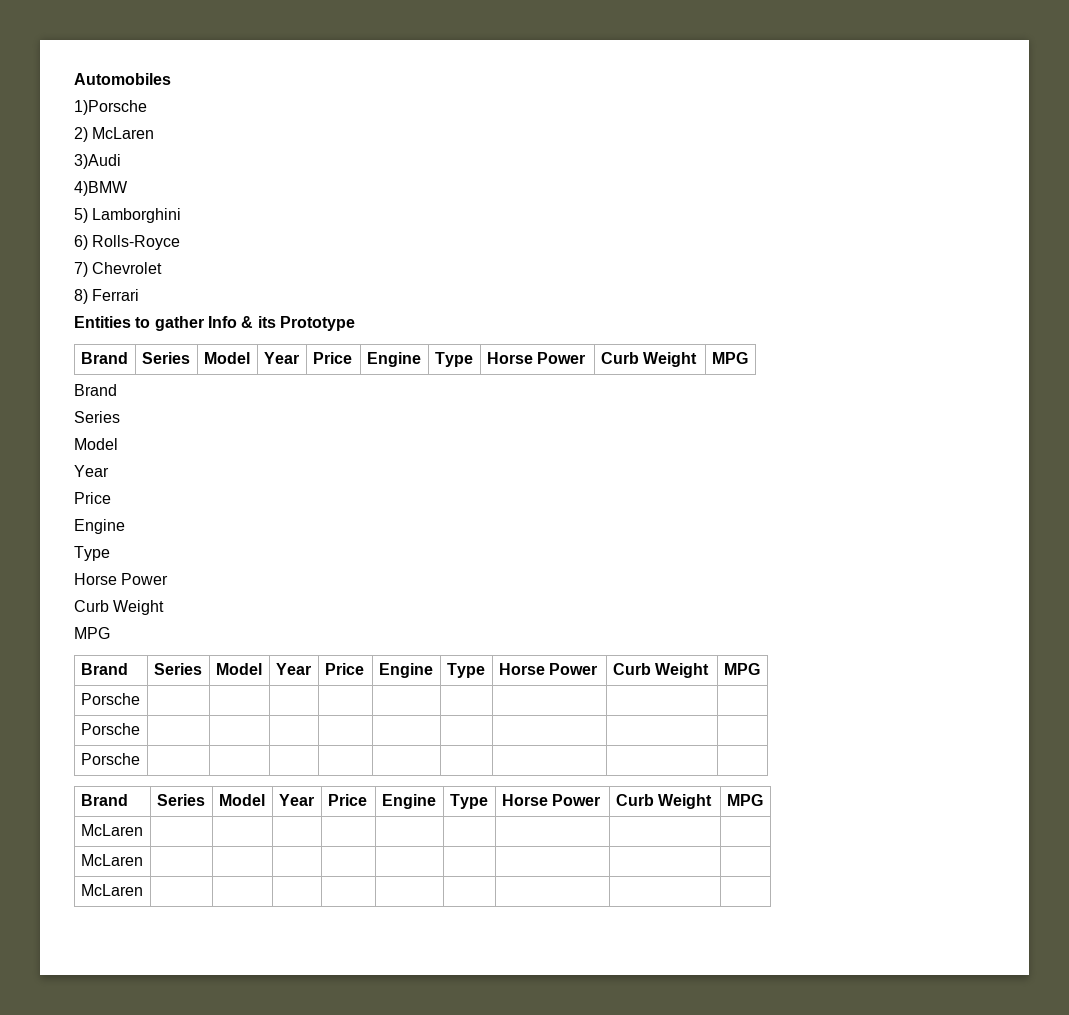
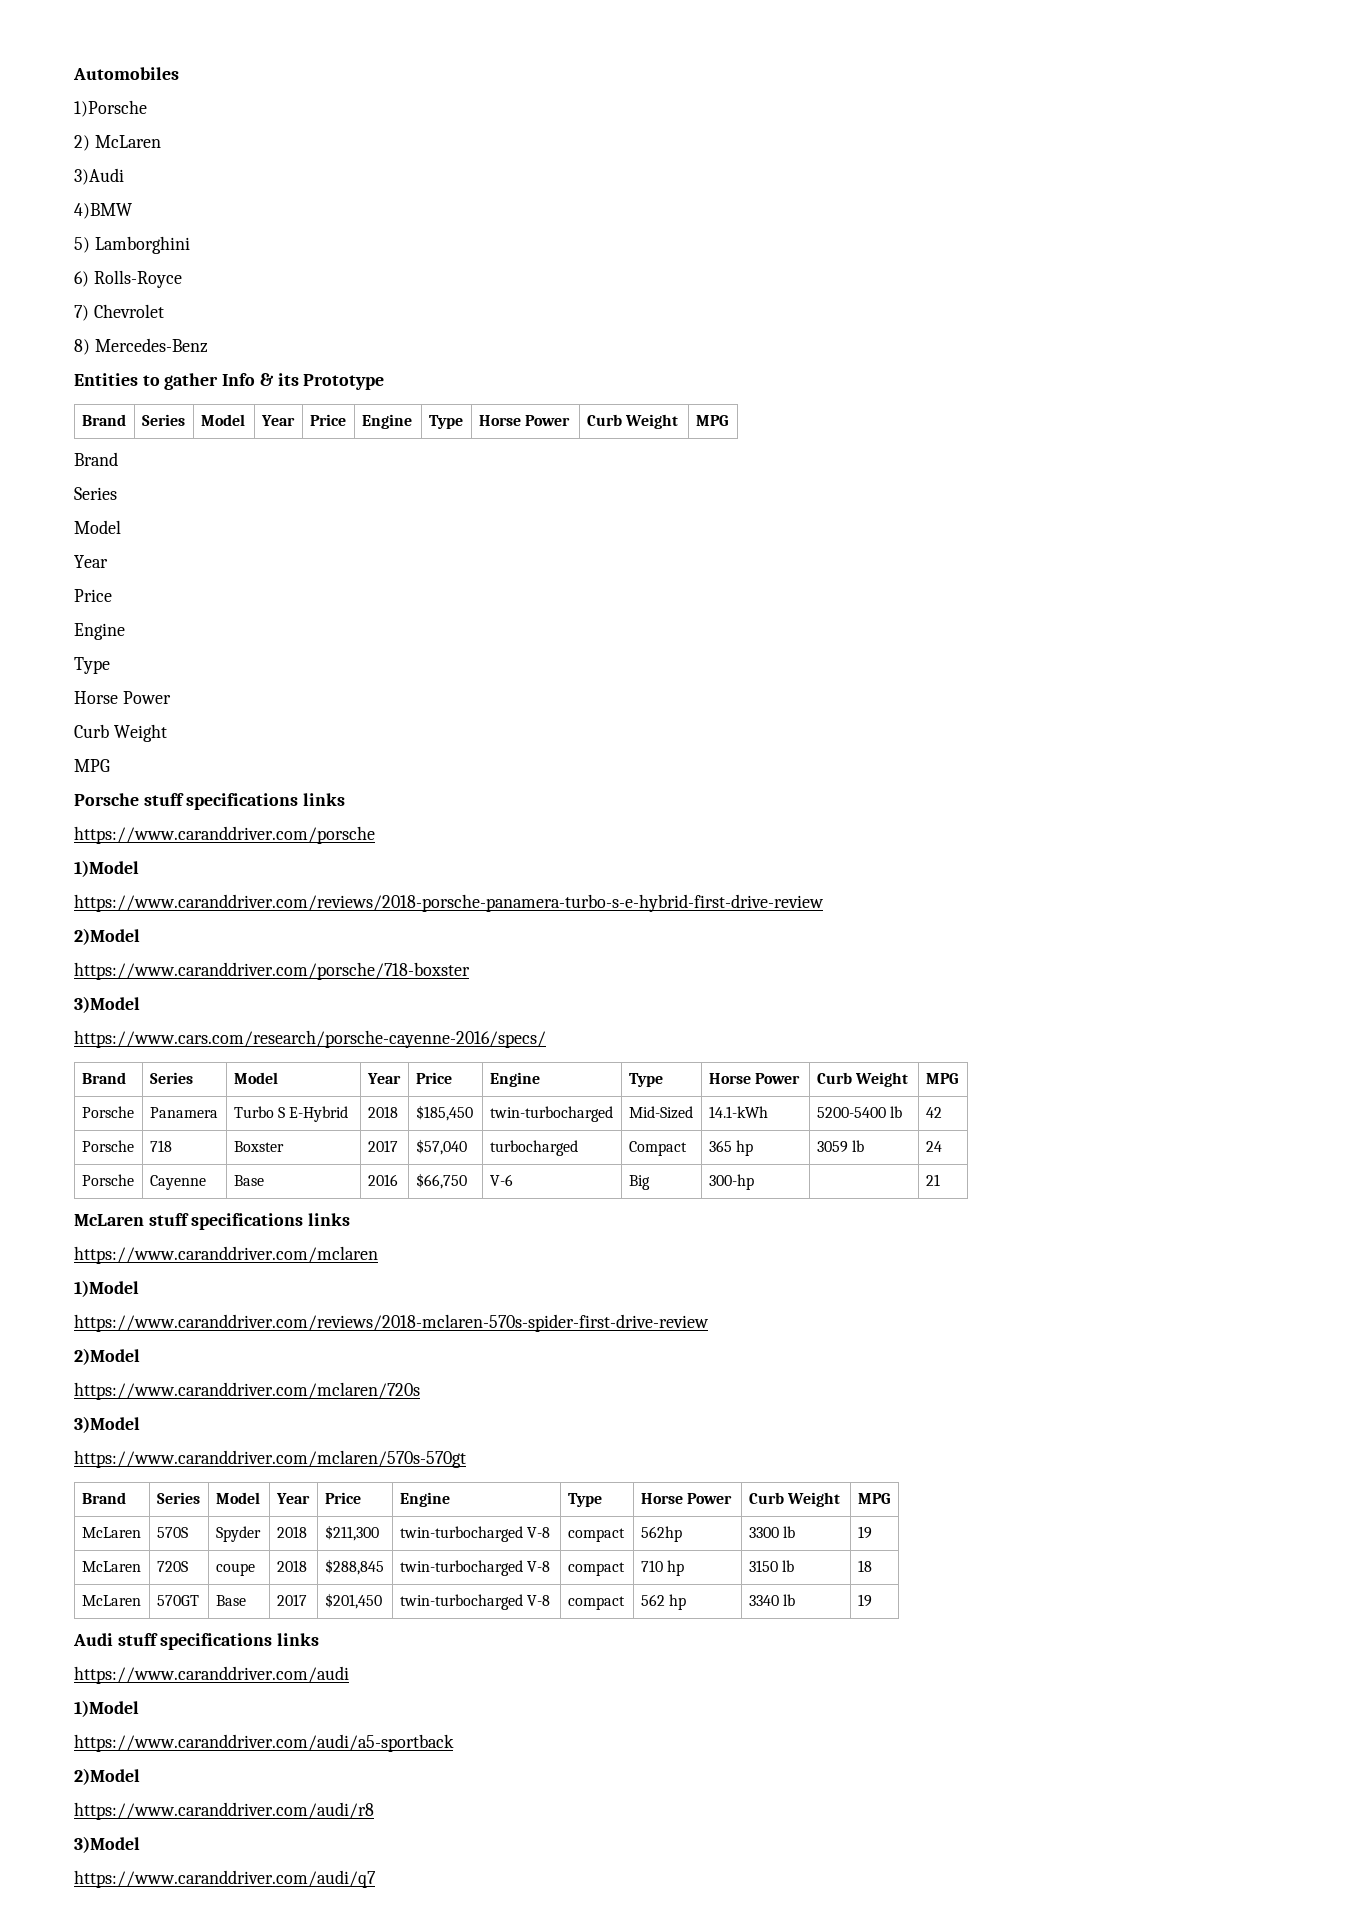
[92,289,140,301] Ferrari -> [94,338,208,353] Mercedes-Benz
(110, 633) none -> [74,793,346,810] [74,826,375,844] [74,860,139,877] [74,894,824,912] [74,928,140,945] [74,962,470,980] [74,996,140,1013] [74,1030,546,1048] // Porsche stuff specifications links // https://www.caranddriver.com/porsche // 1)Model // https://www.caranddriver.com/reviews/2018-porsche-panamera-turbo-s-e-hybrid-first-drive-review // 2)Model // https://www.caranddriver.com/porsche/718-boxster // 3)Model // https://www.cars.com/research/porsche-cayenne-2016/specs/
[80,723,140,735] [80,753,140,765] | | | | | | | | // Porsche | | | | | | | | | // Porsche | | | | | | | | | -> [149,1107,218,1118] [233,1106,349,1122] [367,1106,398,1118] [415,1105,473,1121] [489,1106,613,1122] [628,1106,693,1119] [708,1106,768,1118] [816,1106,903,1118] [925,1107,942,1118] [81,1140,134,1152] [149,1140,172,1152] [233,1141,284,1152] [367,1140,398,1152] [415,1139,467,1155] [489,1140,578,1156] [628,1141,687,1156] [708,1140,754,1156] [816,1140,865,1153] [925,1141,942,1152] [81,1174,134,1186] [149,1175,206,1190] [233,1175,264,1186] [367,1174,398,1186] [415,1173,467,1189] [489,1174,513,1186] [628,1175,650,1190] [708,1174,754,1190] [925,1174,940,1186] [74,1213,351,1230] [74,1246,378,1264] [74,1280,139,1297] [74,1314,709,1332] [74,1348,140,1365] [74,1382,420,1400] [74,1416,140,1433] [74,1450,466,1468] Panamera | Turbo S E-Hybrid | 2018 | $185,450 | twin-turbocharged | Mid-Sized | 14.1-kWh | 5200-5400 lb | 42 // Porsche | 718 | Boxster | 2017 | $57,040 | turbocharged | Compact | 365 hp | 3059 lb | 24 // Porsche | Cayenne | Base | 2016 | $66,750 | V-6 | Big | 300-hp | | 21 // McLaren stuff specifications links // https://www.caranddriver.com/mclaren // 1)Model // https://www.caranddriver.com/reviews/2018-mclaren-570s-spider-first-drive-review // 2)Model // https://www.caranddriver.com/mclaren/720s // 3)Model // https://www.caranddriver.com/mclaren/570s-570gt
[80,854,143,866] [80,884,143,896] | | | | | | | | // McLaren | | | | | | | | | // McLaren | | | | | | | | | -> [156,1527,188,1538] [215,1526,261,1542] [276,1526,307,1538] [324,1525,379,1541] [399,1526,551,1542] [567,1528,625,1542] [640,1526,682,1542] [748,1526,796,1538] [857,1526,872,1539] [81,1561,141,1572] [156,1561,188,1572] [215,1563,255,1576] [276,1560,307,1572] [324,1559,384,1575] [399,1560,551,1576] [567,1562,625,1576] [640,1560,685,1576] [748,1560,795,1572] [857,1560,872,1572] [81,1595,141,1606] [156,1595,199,1606] [215,1595,246,1606] [276,1594,307,1606] [324,1593,382,1609] [399,1594,551,1610] [567,1596,625,1610] [640,1594,687,1610] [748,1594,796,1606] [857,1594,872,1607] [73,1633,320,1650] [74,1666,349,1684] [74,1700,139,1717] [74,1734,454,1752] [74,1768,140,1785] [74,1802,374,1820] [74,1836,140,1853] [74,1870,376,1888] 570S | Spyder | 2018 | $211,300 | twin-turbocharged V-8 | compact | 562hp | 3300 lb | 19 // McLaren | 720S | coupe | 2018 | $288,845 | twin-turbocharged V-8 | compact | 710 hp | 3150 lb | 18 // McLaren | 570GT | Base | 2017 | $201,450 | twin-turbocharged V-8 | compact | 562 hp | 3340 lb | 19 // Audi stuff specifications links // https://www.caranddriver.com/audi // 1)Model // https://www.caranddriver.com/audi/a5-sportback // 2)Model // https://www.caranddriver.com/audi/r8 // 3)Model // https://www.caranddriver.com/audi/q7

